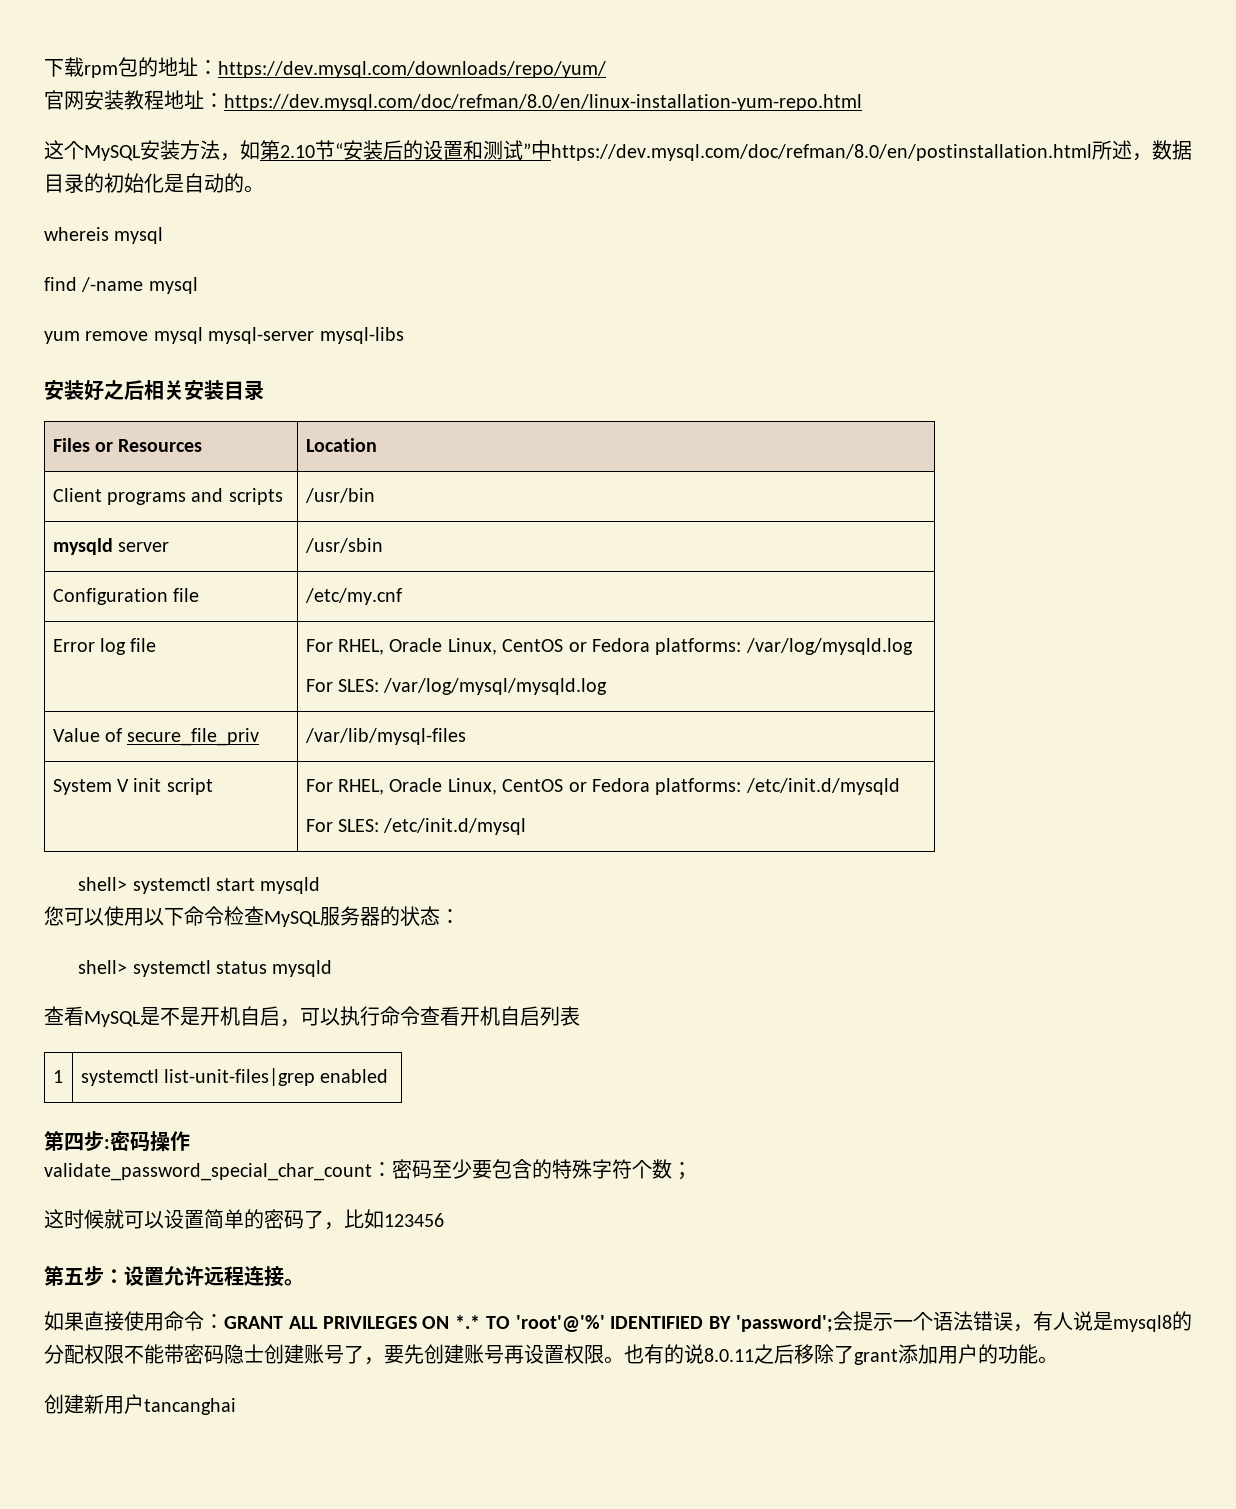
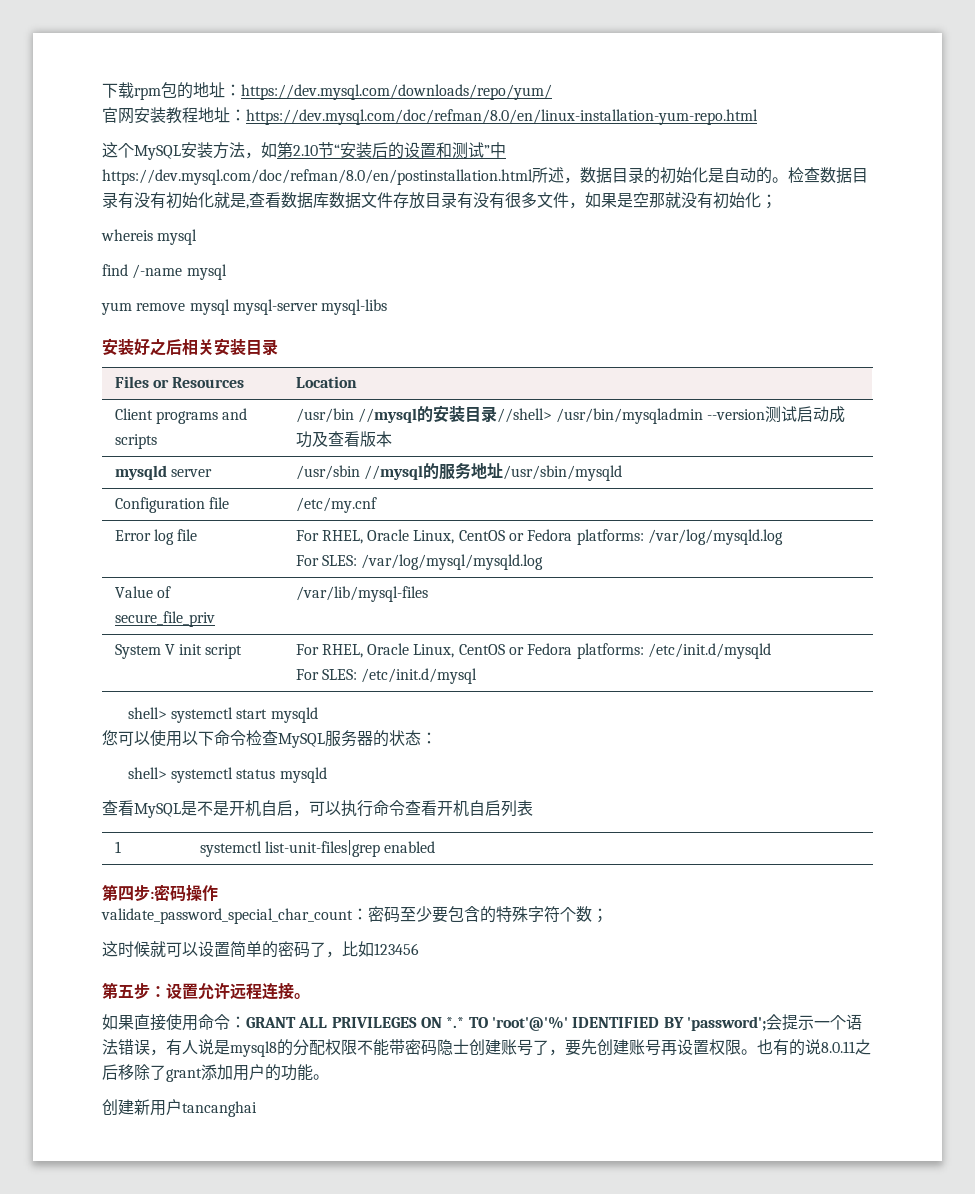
(264, 189) none -> [788,167,868,184] [102,192,777,209] 检查数据目录有没有初始化就是,查看数据库数据文件存放目录有没有很多文件，如果是空那就没有初始化；
(375, 495) none -> [357,405,846,424] [295,431,392,448] //mysql的安装目录//shell> /usr/bin/mysqladmin --version测试启动成功及查看版本
(383, 545) none -> [363,462,622,481] //mysql的服务地址/usr/sbin/mysqld

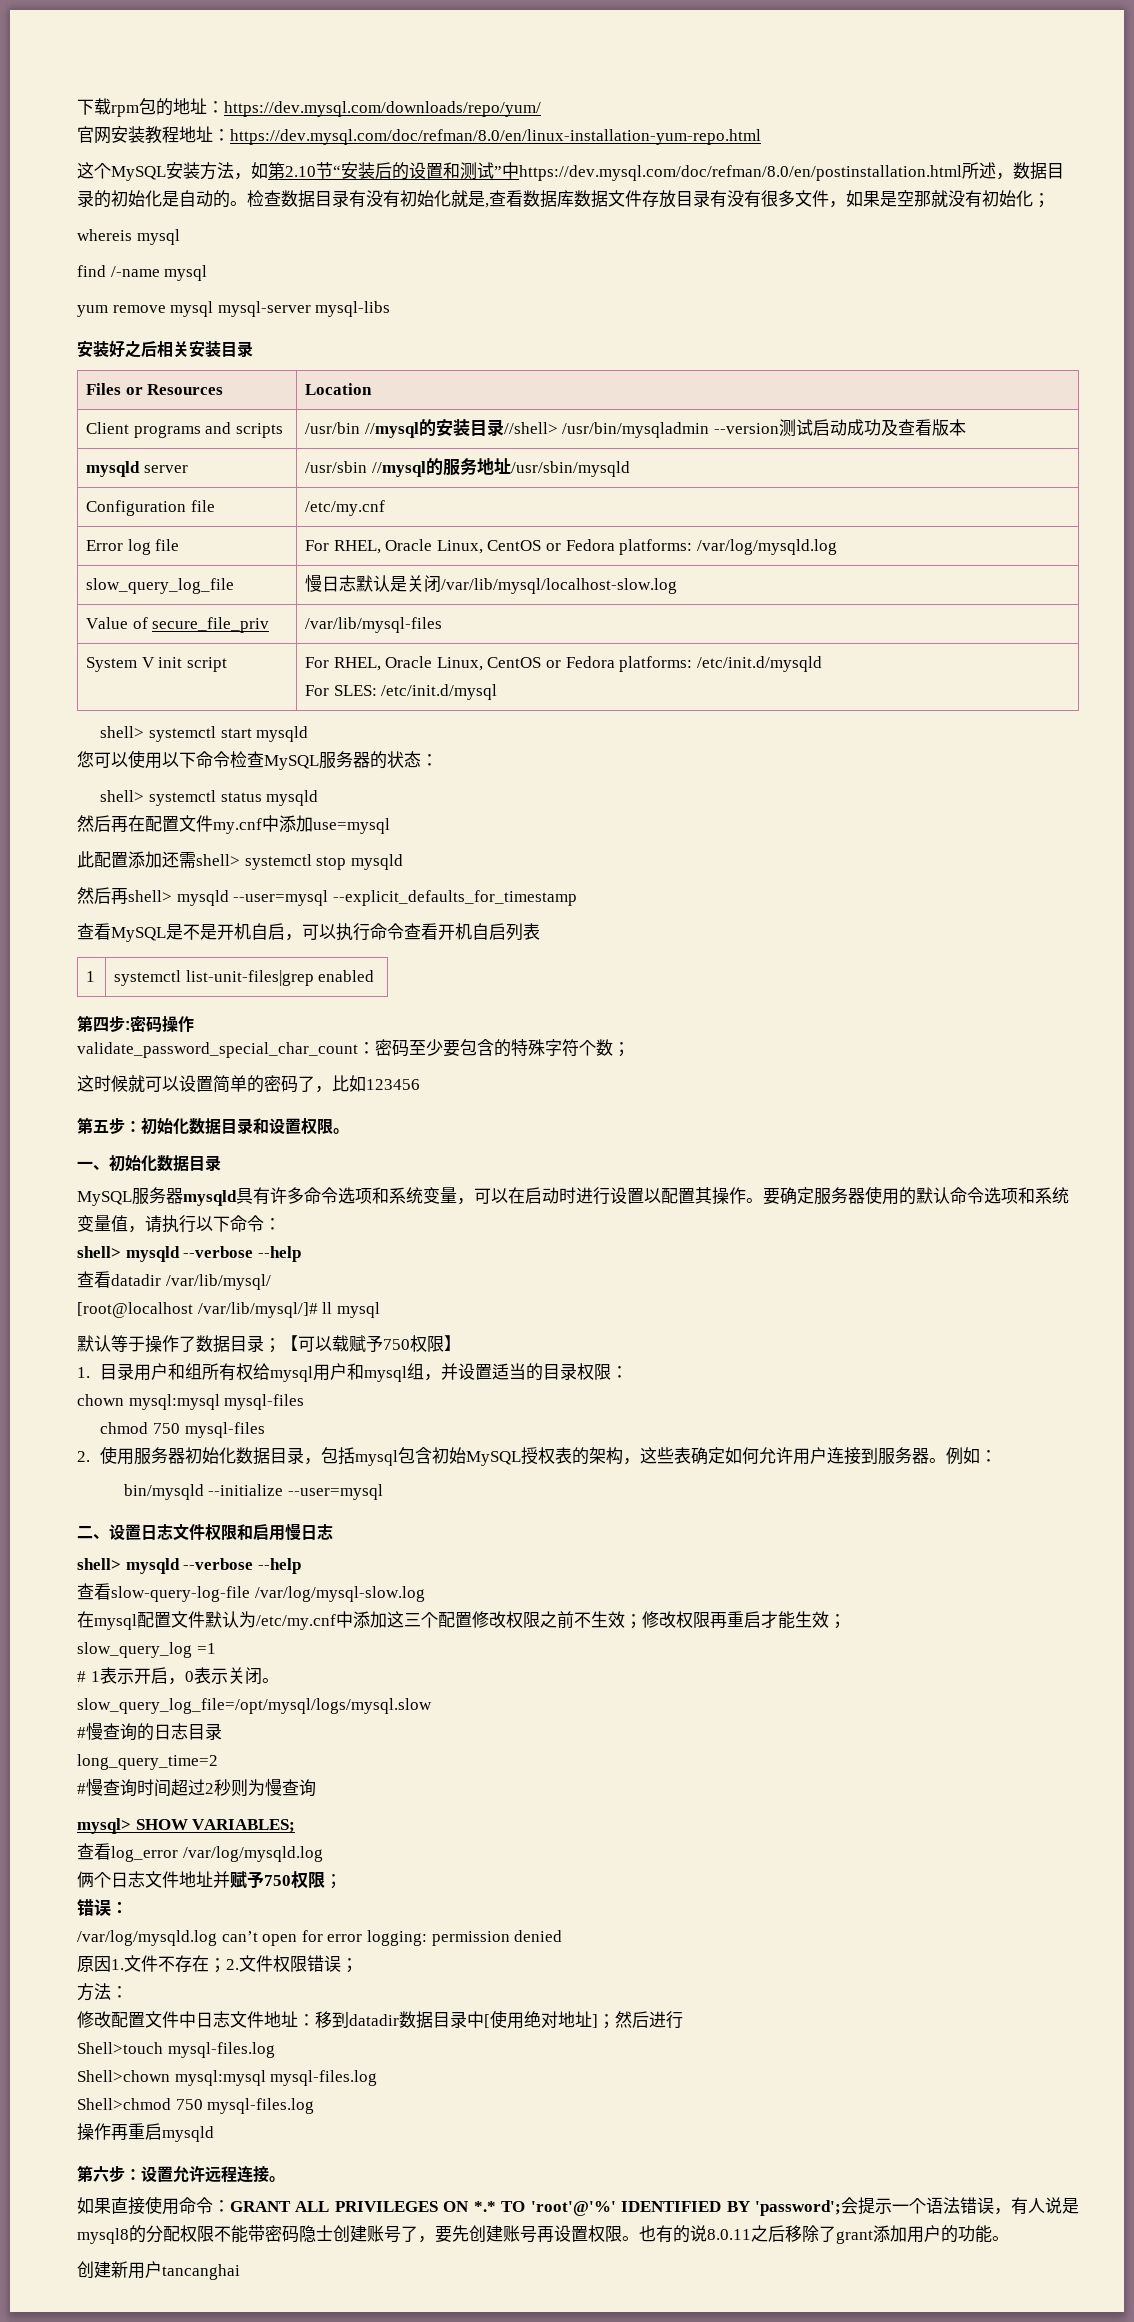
[295,554,544,570] // For SLES: /var/log/mysql/mysqld.log -> [86,578,235,594] [305,574,678,594] // slow_query_log_file | 慢日志默认是关闭/var/lib/mysql/localhost-slow.log
(327, 775) none -> [77,815,390,834] [77,851,403,870] [77,887,577,906] // 然后再在配置文件my.cnf中添加use=mysql // 此配置添加还需shell> systemctl stop mysqld // 然后再shell> mysqld --user=mysql --explicit_defaults_for_timestamp
(166, 991) none -> [141,1117,349,1135] [77,1155,221,1172] [77,1186,1069,1206] [77,1215,281,1233] [77,1246,301,1262] [77,1271,271,1290] [77,1302,380,1318] [77,1335,461,1353] [77,1363,629,1382] [77,1394,305,1410] [100,1422,265,1438] [77,1446,998,1466] [123,1484,384,1500] [77,1523,333,1541] [77,1558,301,1574] [77,1583,425,1602] [77,1611,846,1630] [77,1642,216,1658] [77,1667,279,1685] [77,1698,432,1714] [77,1722,222,1741] [77,1754,218,1770] [77,1778,316,1797] [77,1818,296,1834] [77,1843,323,1862] [77,1871,342,1889] [77,1899,128,1916] [77,1930,563,1946] [77,1955,358,1973] [77,1983,128,2001] [77,2010,683,2029] [77,2042,275,2058] [77,2070,378,2086] [77,2098,315,2114] [77,2123,214,2142] [77,2165,141,2183] 初始化数据目录和设置权限。 // 一、初始化数据目录 // MySQL服务器mysqld具有许多命令选项和系统变量，可以在启动时进行设置以配置其操作。要确定服务器使用的默认命令选项和系统变量值，请执行以下命令： // shell> mysqld --verbose --help // 查看datadir /var/lib/mysql/ // [root@localhost /var/lib/mysql/]# ll mysql // 默认等于操作了数据目录；【可以载赋予750权限】 // 1.目录用户和组所有权给mysql用户和mysql组，并设置适当的目录权限： // chown mysql:mysql mysql-files // chmod 750 mysql-files // 2.使用服务器初始化数据目录，包括mysql包含初始MySQL授权表的架构，这些表确定如何允许用户连接到服务器。例如： // bin/mysqld --initialize --user=mysql // 二、设置日志文件权限和启用慢日志 // shell> mysqld --verbose --help // 查看slow-query-log-file /var/log/mysql-slow.log // 在mysql配置文件默认为/etc/my.cnf中添加这三个配置修改权限之前不生效；修改权限再重启才能生效； // slow_query_log =1 // # 1表示开启，0表示关闭。 // slow_query_log_file=/opt/mysql/logs/mysql.slow // #慢查询的日志目录 // long_query_time=2 // #慢查询时间超过2秒则为慢查询 // mysql> SHOW VARIABLES; // 查看log_error /var/log/mysqld.log // 俩个日志文件地址并赋予750权限； // 错误： // /var/log/mysqld.log can’t open for error logging: permission denied // 原因1.文件不存在；2.文件权限错误； // 方法： // 修改配置文件中日志文件地址：移到datadir数据目录中[使用绝对地址]；然后进行 // Shell>touch mysql-files.log // Shell>chown mysql:mysql mysql-files.log // Shell>chmod 750 mysql-files.log // 操作再重启mysqld // 第六步：

